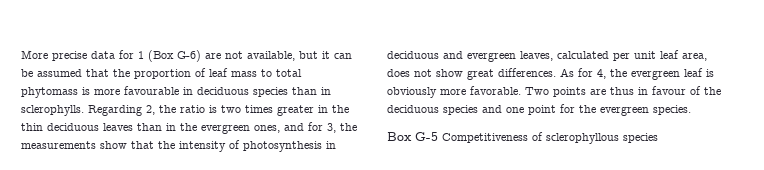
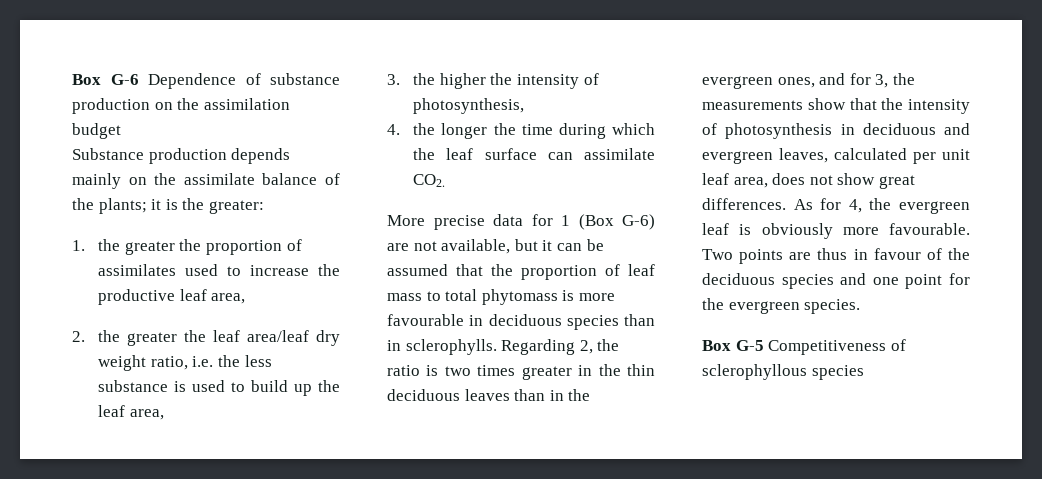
(21, 54) none -> [72,73,340,89] [72,98,290,114] [72,123,121,139] [72,148,291,164] [72,173,340,189] [72,198,264,214] [72,239,302,255] [98,264,340,276] [98,289,246,305] [72,330,340,346] [98,355,272,371] [98,380,340,396] [98,405,164,420] [387,73,599,89] [413,98,525,114] [387,123,655,139] [413,148,655,160] [413,174,446,187] Box G-6 Dependence of substance production on the assimilation budget // Substance production depends mainly on the assimilate balance of the plants; it is the greater: // 1. the greater the proportion of assimilates used to increase the productive leaf area, // 2. the greater the leaf area/leaf dry weight ratio, i.e. the less substance is used to build up the leaf area, // 3. the higher the intensity of photosynthesis, // 4. the longer the time during which the leaf surface can assimilate CO2. //
[470,86,521,95] favorable. -> [889,223,970,235] favourable.

